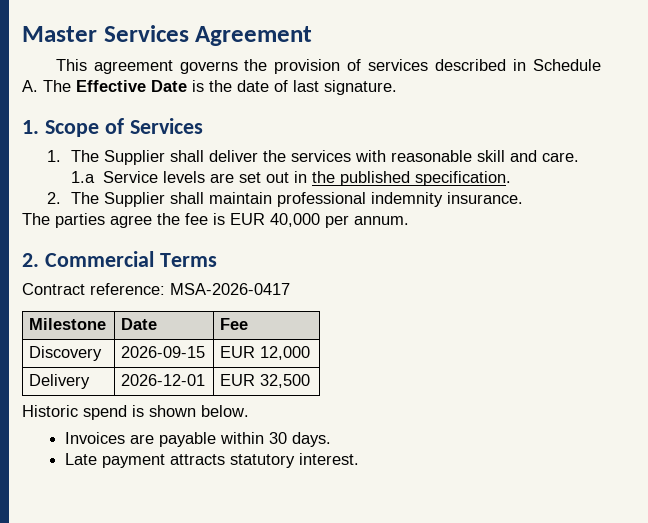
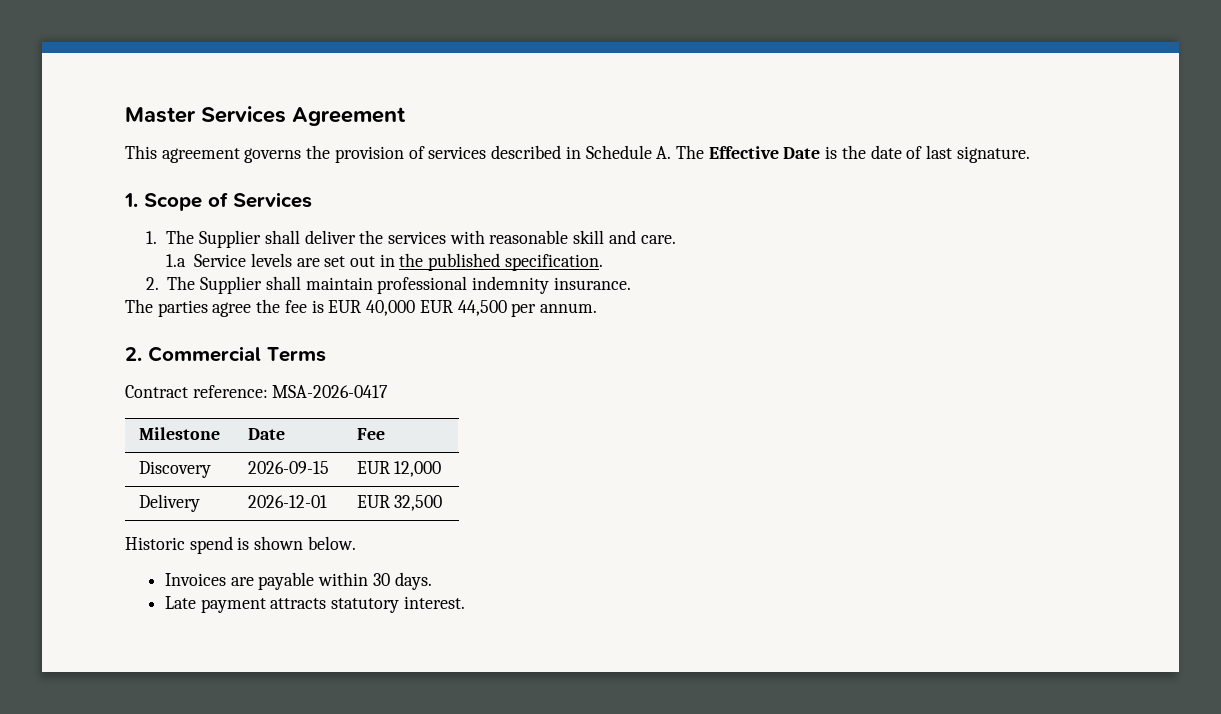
(320, 220) none -> [419,300,507,316] EUR 44,500

